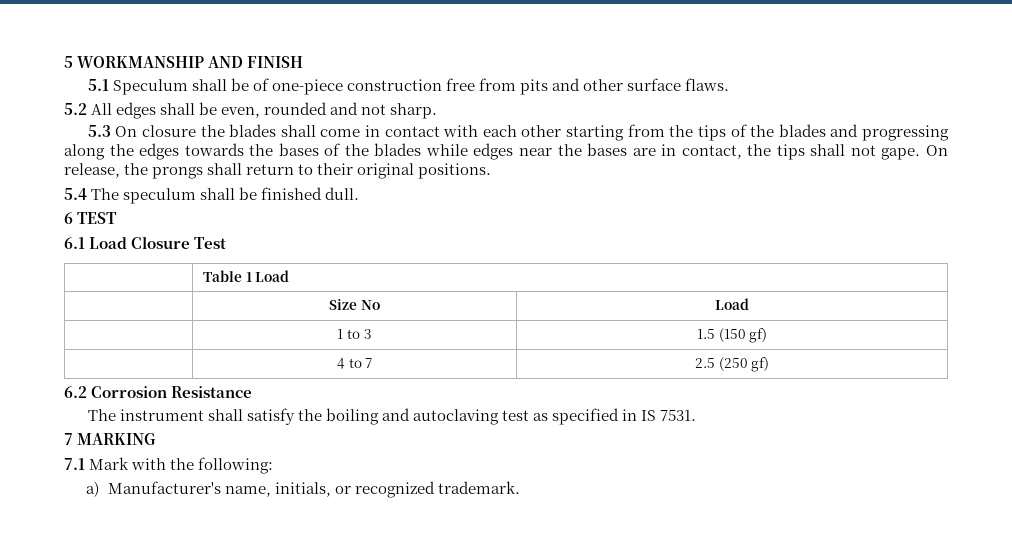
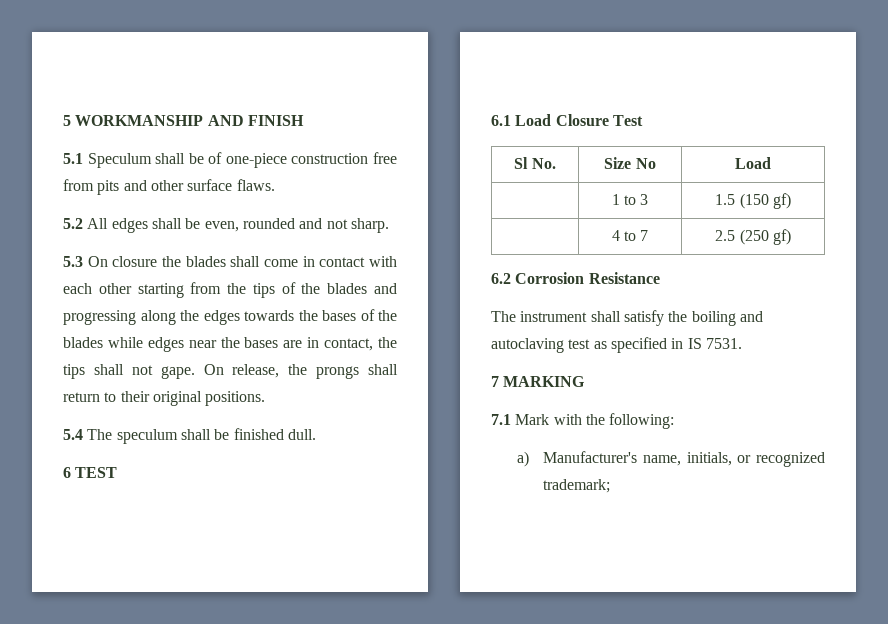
[203,270,290,282] | Table 1 Load // -> [514,157,556,169] Sl No.
[437,481,520,494] trademark. -> [543,479,611,493] trademark;

